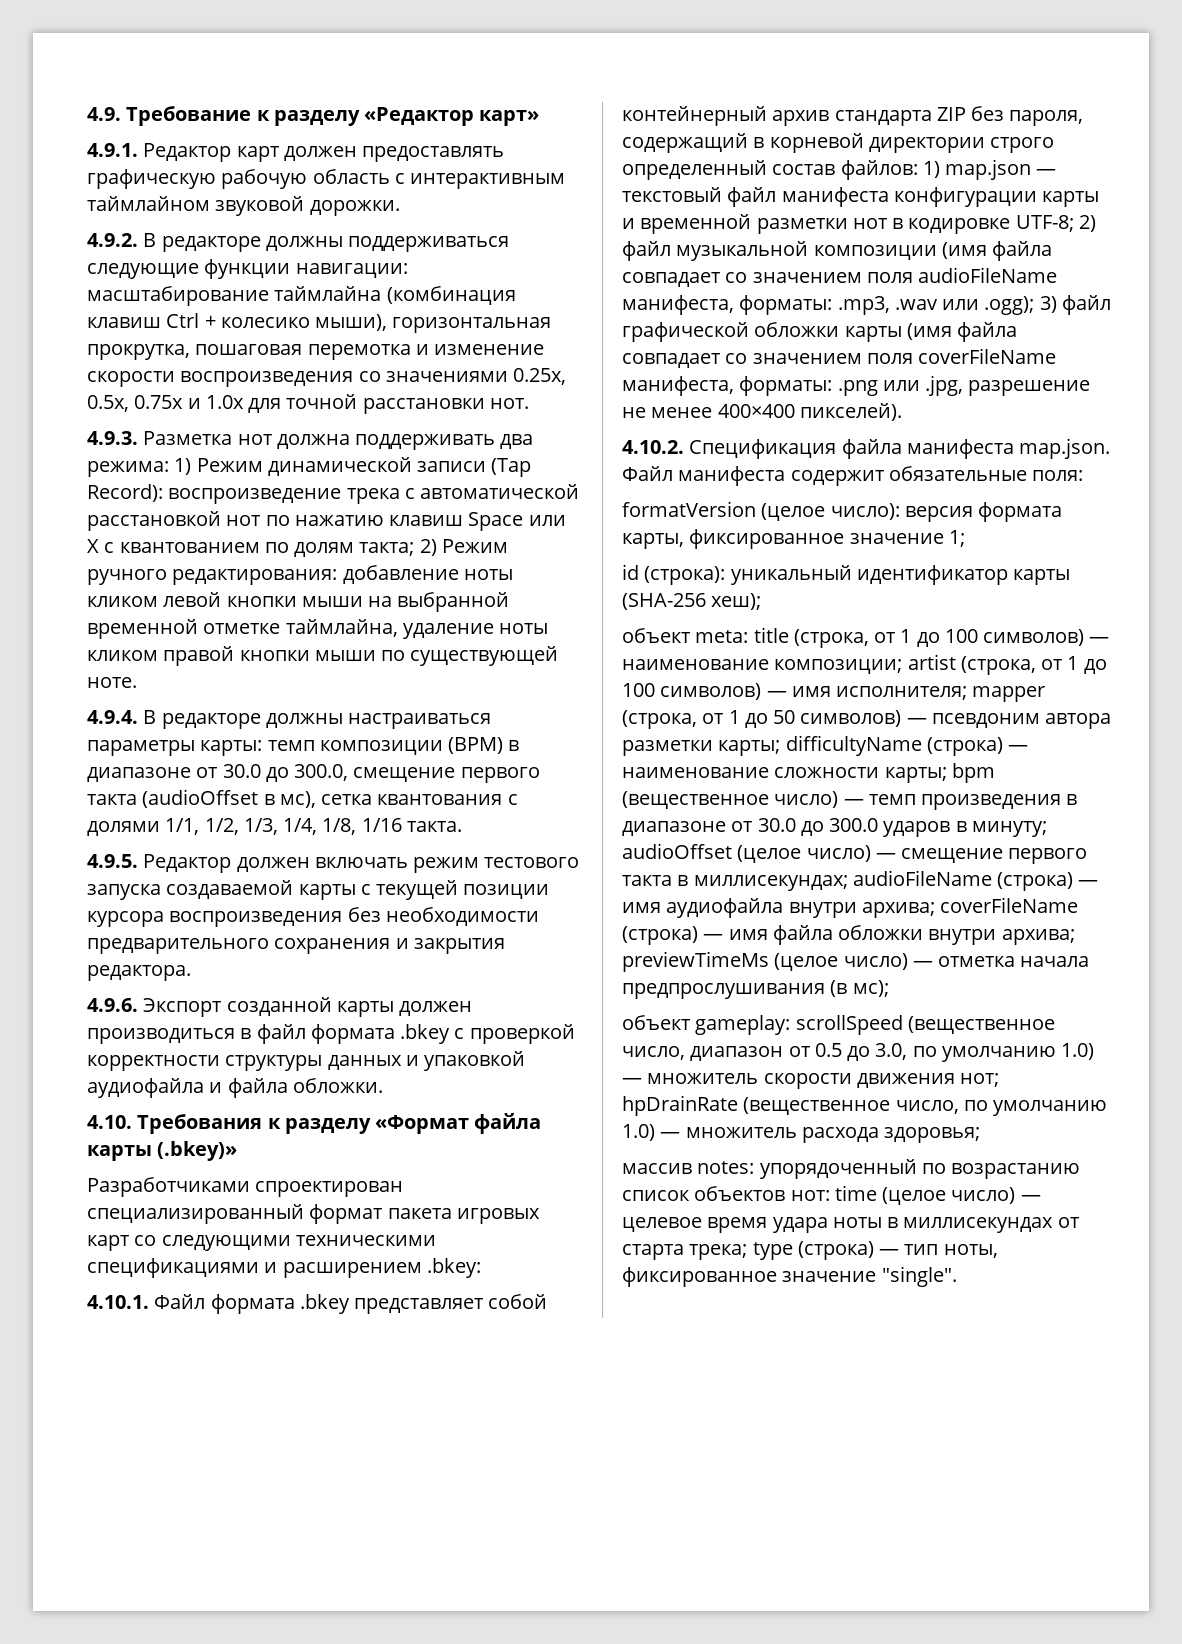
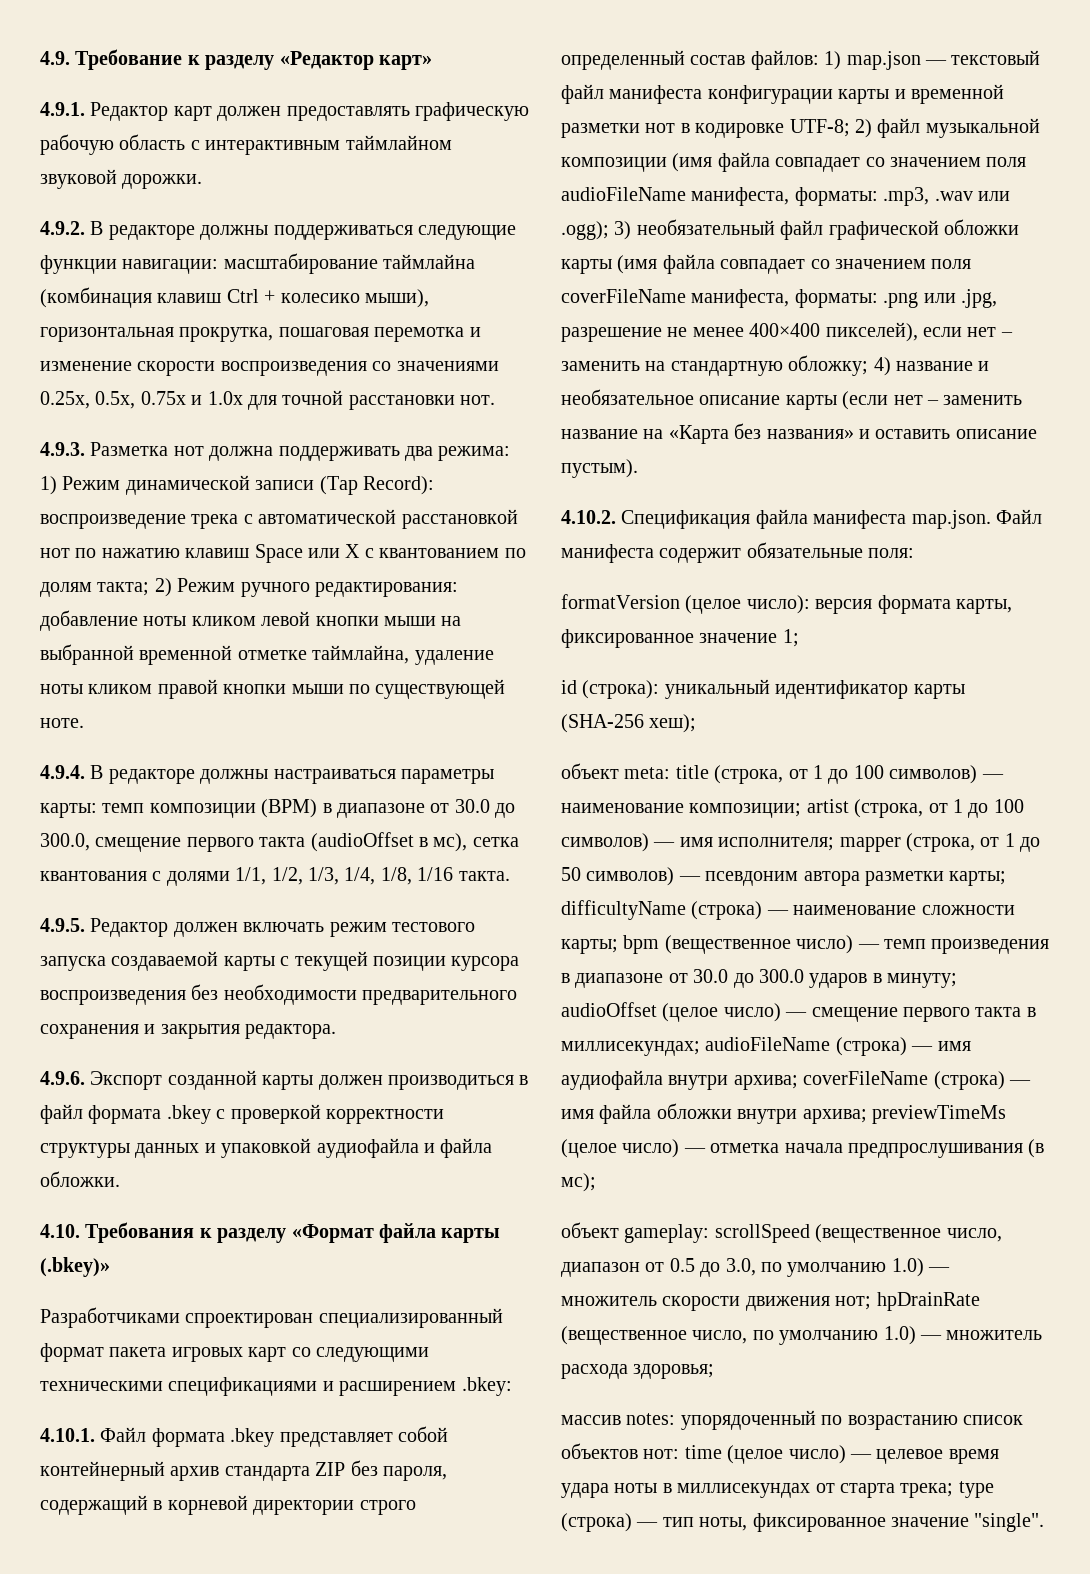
(1057, 304) none -> [636,219,775,235] необязательный
[799,403,902,421] пикселей). -> [825,322,1013,342] [561,355,990,376] [561,389,1023,410] [561,423,1037,444] [561,459,638,478] пикселей), если нет – заменить на стандартную обложку; 4) название и необязательное описание карты (если нет – заменить название на «Карта без названия» и оставить описание пустым).

